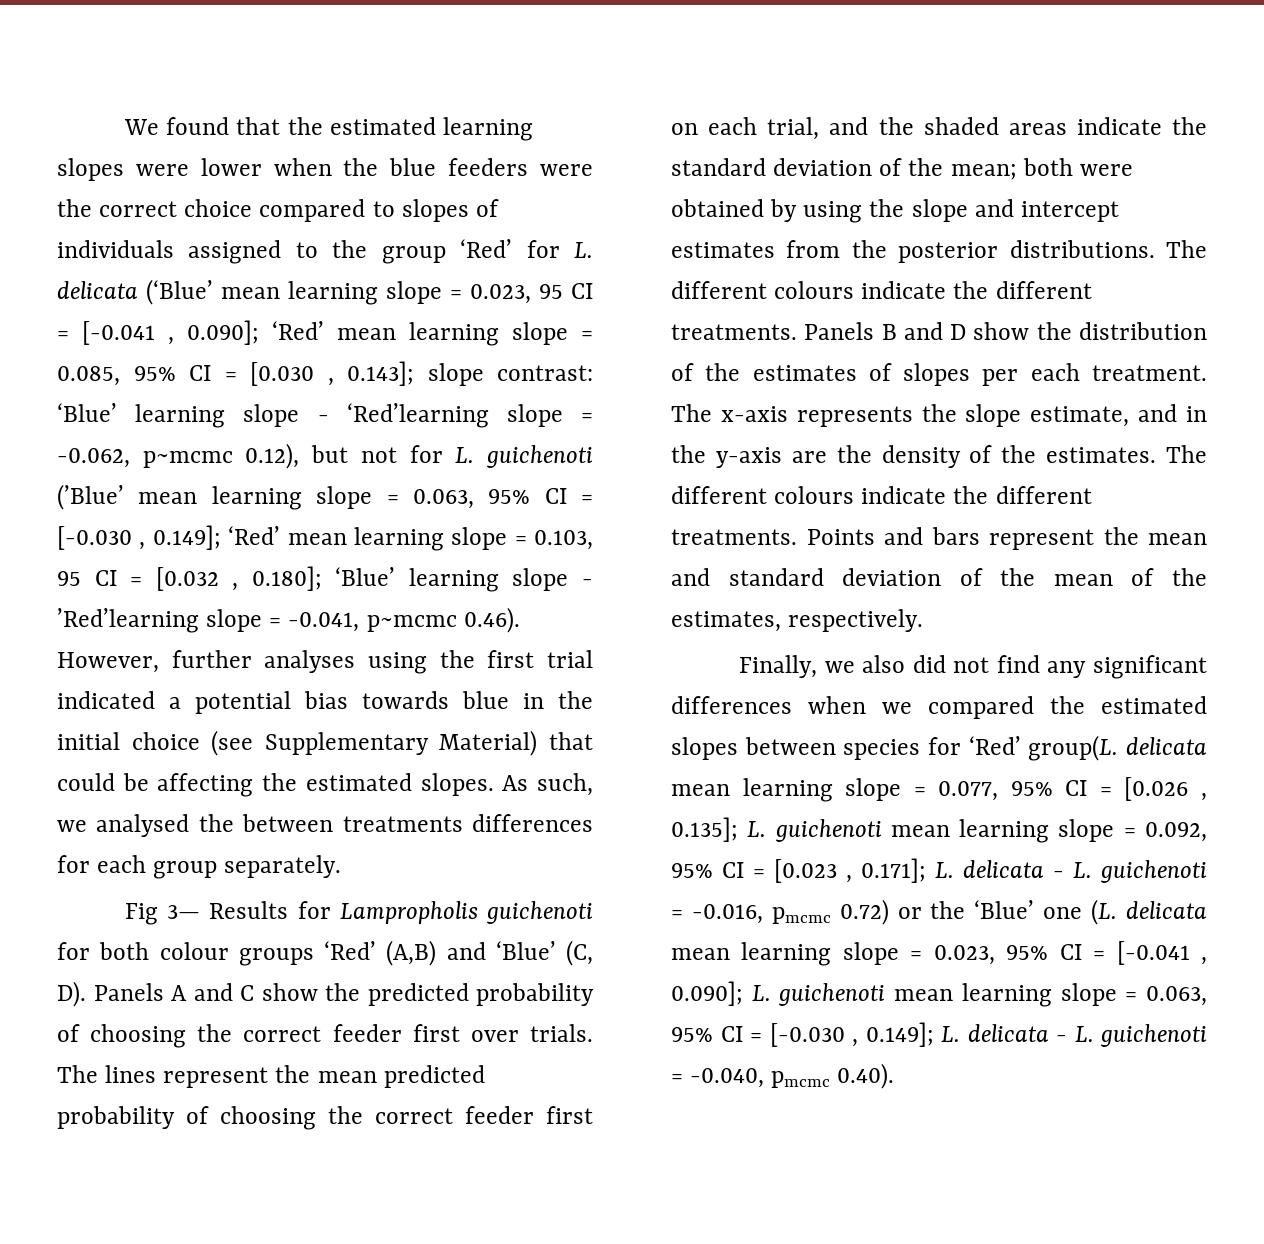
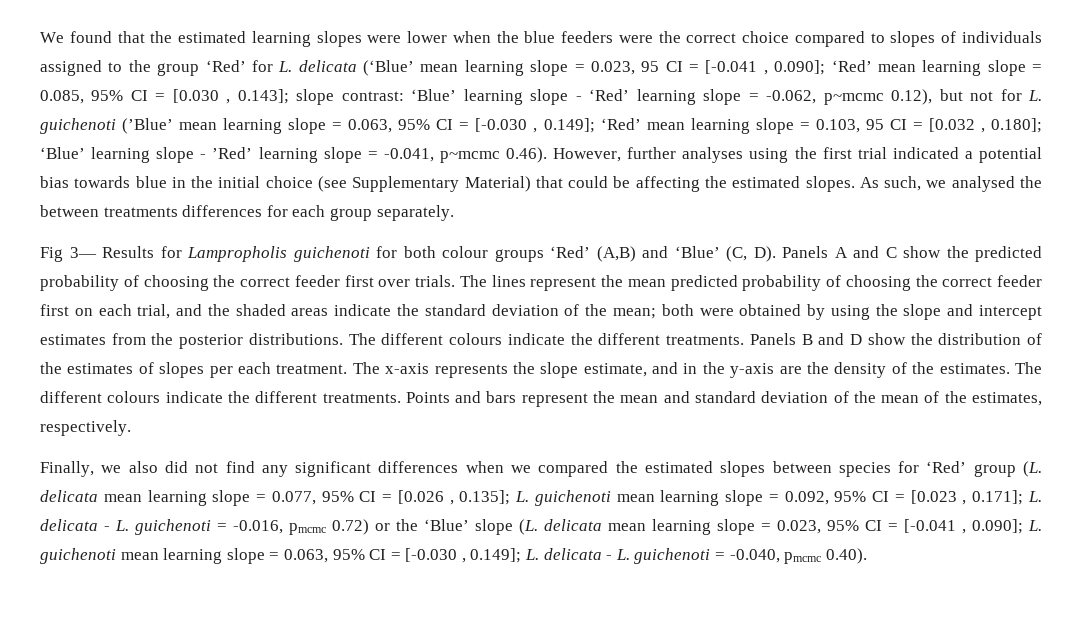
[346,403,489,428] ‘Red’learning -> [589,89,696,105] ‘Red’ learning
[57,608,199,633] ’Red’learning -> [212,147,318,163] ’Red’ learning
[1028,735,1119,761] group(L. -> [973,461,1042,477] group (L.
[1043,907,1083,919] one -> [475,519,513,535] slope

